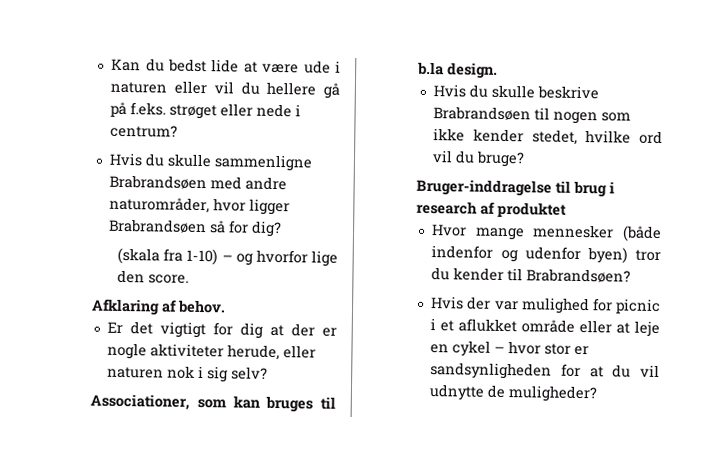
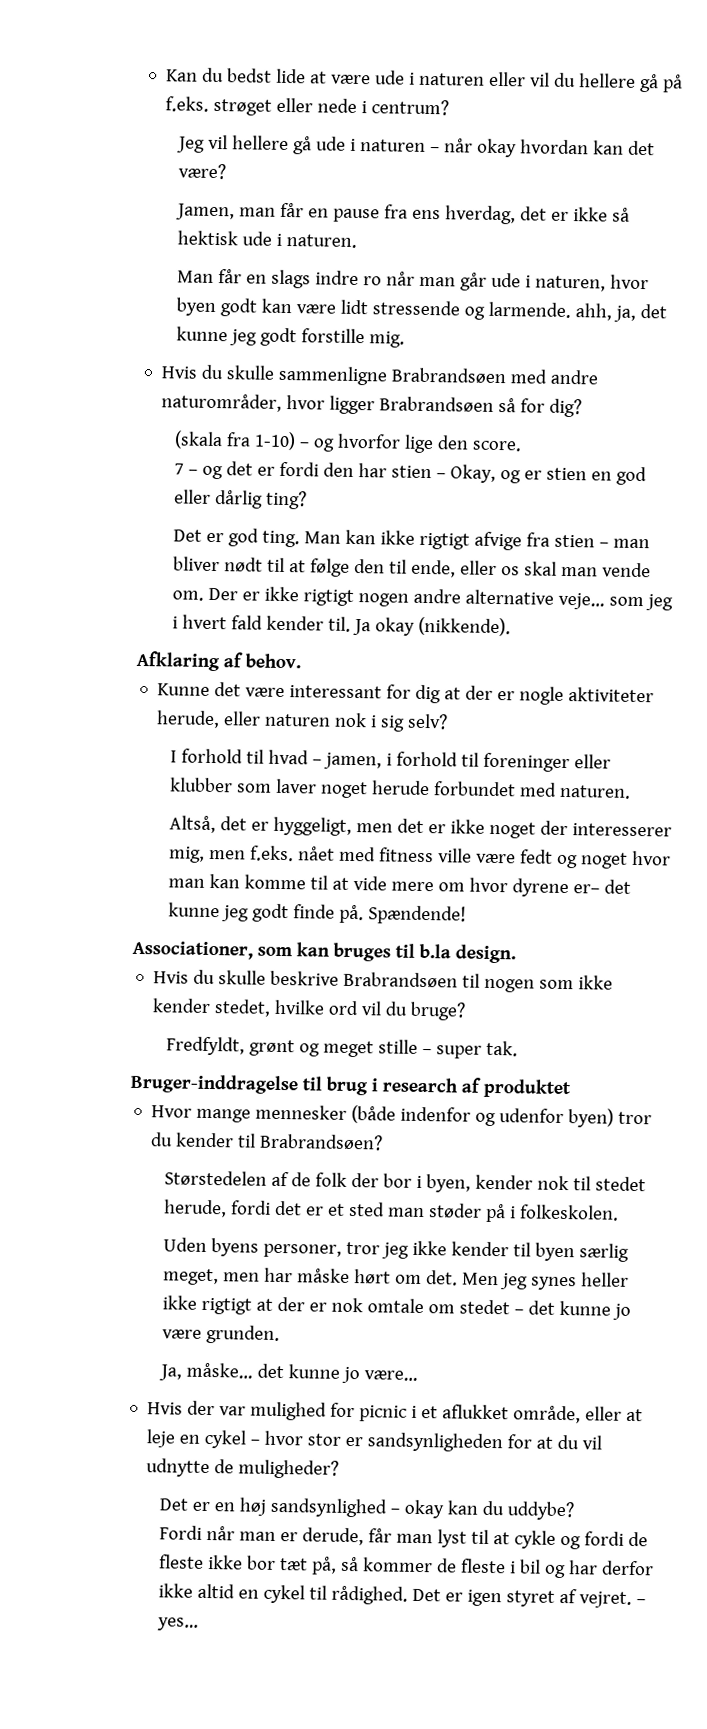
(179, 131) none -> [177,134,656,158] [178,163,227,180] [176,202,631,225] [177,230,358,248] [177,269,650,292] [176,297,668,322] [176,326,406,348] // Jeg vil hellere gå ude i naturen – når okay hvordan kan det være? // Jamen, man får en pause fra ens hverdag, det er ikke så hektisk ude i naturen. // Man får en slags indre ro når man går ude i naturen, hvor byen godt kan være lidt stressende og larmende. ahh, ja, det kunne jeg godt forstille mig.
(190, 279) none -> [174,461,648,486] [174,489,308,510] [173,528,651,551] [173,556,652,578] [172,586,674,611] [172,614,512,637] // 7 – og det er fordi den har stien – Okay, og er stien en god eller dårlig ting? // Det er god ting. Man kan ikke rigtigt afvige fra stien – man bliver nødt til at følge den til ende, eller os skal man vende om. Der er ikke rigtigt nogen andre alternative veje… som jeg i hvert fald kender til. Ja okay (nikkende).
[107,321,207,339] Er det vigtigt -> [156,682,382,699] Kunne det være interessant
(269, 373) none -> [170,748,612,773] [170,777,632,799] [169,815,673,839] [169,845,672,869] [168,873,632,898] [168,902,467,925] // I forhold til hvad – jamen, i forhold til foreninger eller klubber som laver noget herude forbundet med naturen. // Altså, det er hyggeligt, men det er ikke noget der interesserer mig, men f.eks. nået med fitness ville være fedt og noget hvor man kan komme til at vide mere om hvor dyrene er– det kunne jeg godt finde på. Spændende!
(526, 159) none -> [166,1036,519,1059] // Fredfyldt, grønt og meget stille – super tak.
(632, 275) none -> [164,1170,647,1193] [164,1199,620,1223] [163,1237,630,1262] [163,1267,630,1291] [162,1295,632,1320] [162,1324,281,1345] [159,1362,419,1384] // Størstedelen af de folk der bor i byen, kender nok til stedet herude, fordi det er et sted man støder på i folkeskolen. // Uden byens personer, tror jeg ikke kender til byen særlig meget, men har måske hørt om det. Men jeg synes heller ikke rigtigt at der er nok omtale om stedet – det kunne jo være grunden. // Ja, måske… det kunne jo være…
[521,319,576,333] område -> [512,1405,581,1424] område,
(599, 394) none -> [159,1497,576,1521] [159,1525,649,1550] [159,1554,655,1579] [158,1583,647,1609] [157,1617,200,1631] // Det er en høj sandsynlighed – okay kan du uddybe? // Fordi når man er derude, får man lyst til at cykle og fordi de fleste ikke bor tæt på, så kommer de fleste i bil og har derfor ikke altid en cykel til rådighed. Det er igen styret af vejret. – yes…

